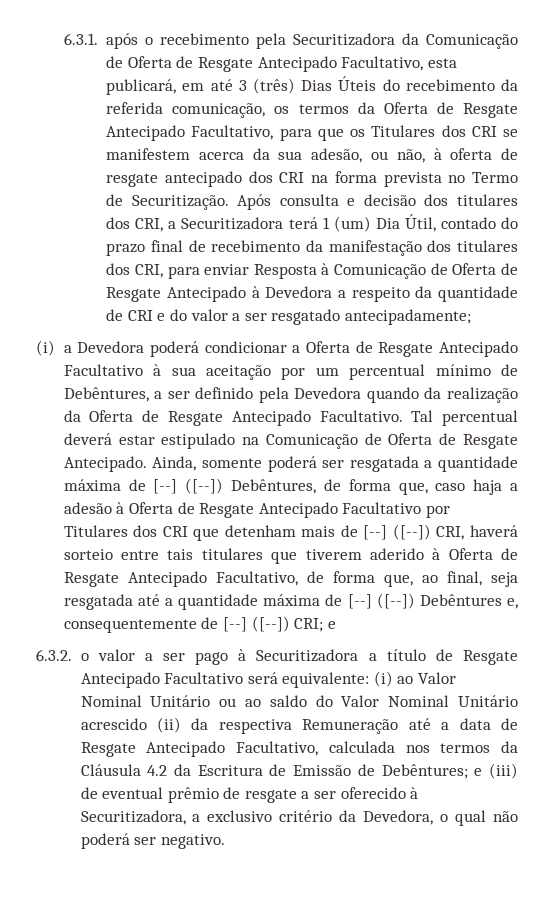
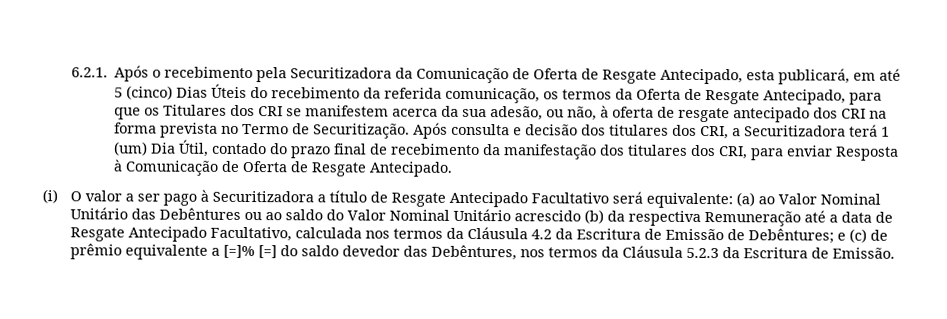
[63,33,139,49] 6.3.1. após -> [70,65,149,82] 6.2.1. Após
[257,56,424,72] Antecipado Facultativo, -> [659,68,743,85] Antecipado,
[238,78,296,94] 3 (três) -> [113,85,173,100] 5 (cinco)
[106,125,274,141] Antecipado Facultativo, -> [762,89,846,105] Antecipado,
[166,286,518,302] [106,309,471,325] [36,340,518,357] [63,364,518,380] [63,387,518,403] [63,410,518,426] [63,433,518,449] [63,456,518,472] [63,478,518,495] [63,502,450,518] [63,524,518,541] [63,548,518,564] [63,571,518,587] [63,593,518,610] [63,616,336,633] [36,649,89,661] Antecipado à Devedora a respeito da quantidade de CRI e do valor a ser resgatado antecipadamente; // (i) a Devedora poderá condicionar a Oferta de Resgate Antecipado Facultativo à sua aceitação por um percentual mínimo de Debêntures, a ser definido pela Devedora quando da realização da Oferta de Resgate Antecipado Facultativo. Tal percentual deverá estar estipulado na Comunicação de Oferta de Resgate Antecipado. Ainda, somente poderá ser resgatada a quantidade máxima de [--] ([--]) Debêntures, de forma que, caso haja a adesão à Oferta de Resgate Antecipado Facultativo por Titulares dos CRI que detenham mais de [--] ([--]) CRI, haverá sorteio entre tais titulares que tiverem aderido à Oferta de Resgate Antecipado Facultativo, de forma que, ao final, seja resgatada até a quantidade máxima de [--] ([--]) Debêntures e, consequentemente de [--] ([--]) CRI; e // 6.3.2. o -> [368,161,452,177] [42,189,82,204] Antecipado. // (i) O
[373,671,393,687] (i) -> [735,192,755,207] (a)
(211, 701) none -> [130,207,241,220] das Debêntures
[156,717,181,733] (ii) -> [583,209,604,224] (b)
[489,763,518,779] [80,787,419,803] [80,810,518,826] [80,833,225,849] (iii) de eventual prêmio de resgate a ser oferecido à Securitizadora, a exclusivo critério da Devedora, o qual não poderá ser negativo. -> [848,228,888,243] [69,243,895,261] (c) de prêmio equivalente a [=]% [=] do saldo devedor das Debêntures, nos termos da Cláusula 5.2.3 da Escritura de Emissão.

